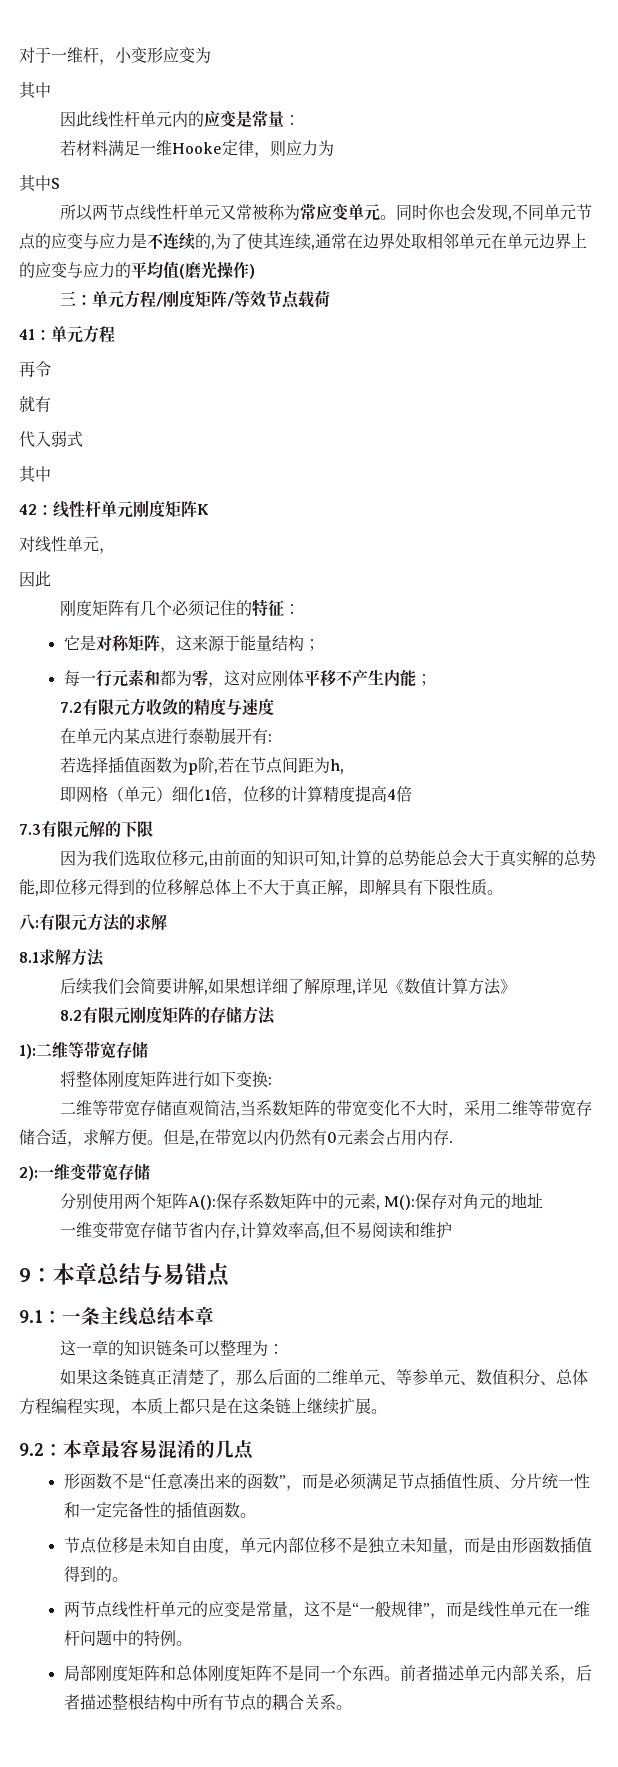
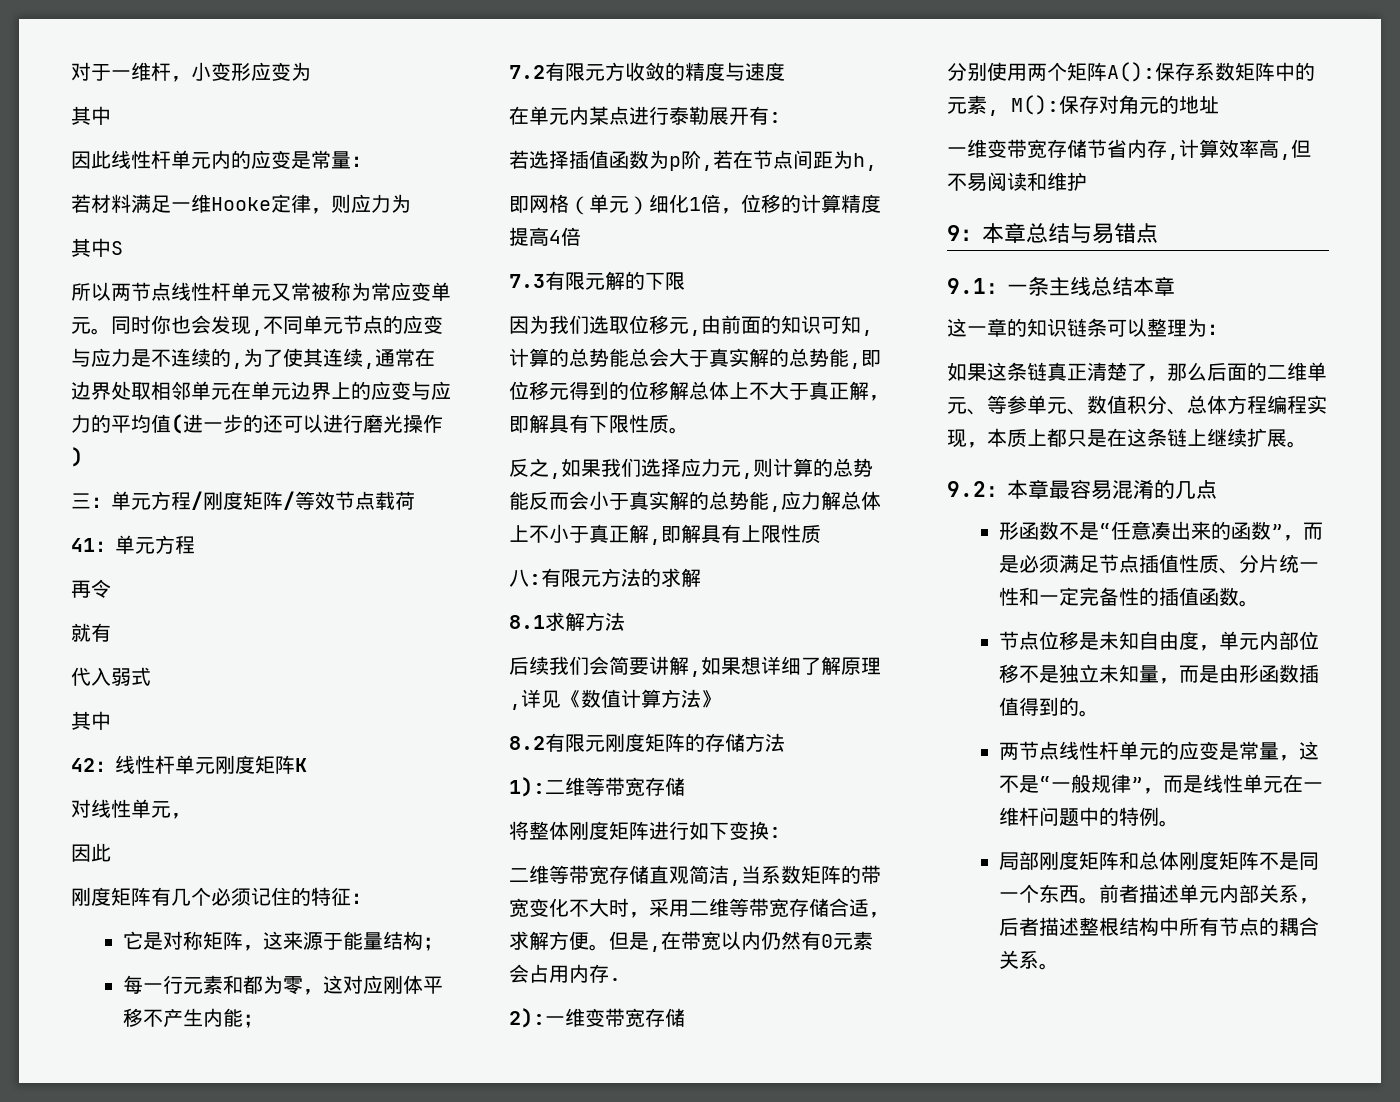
(185, 271) none -> [183,414,363,434] 进一步的还可以进行
(503, 892) none -> [509,458,873,479] [509,491,881,512] [509,524,821,545] // 反之,如果我们选择应力元,则计算的总势能反而会小于真实解的总势能,应力解总体上不小于真正解,即解具有上限性质

